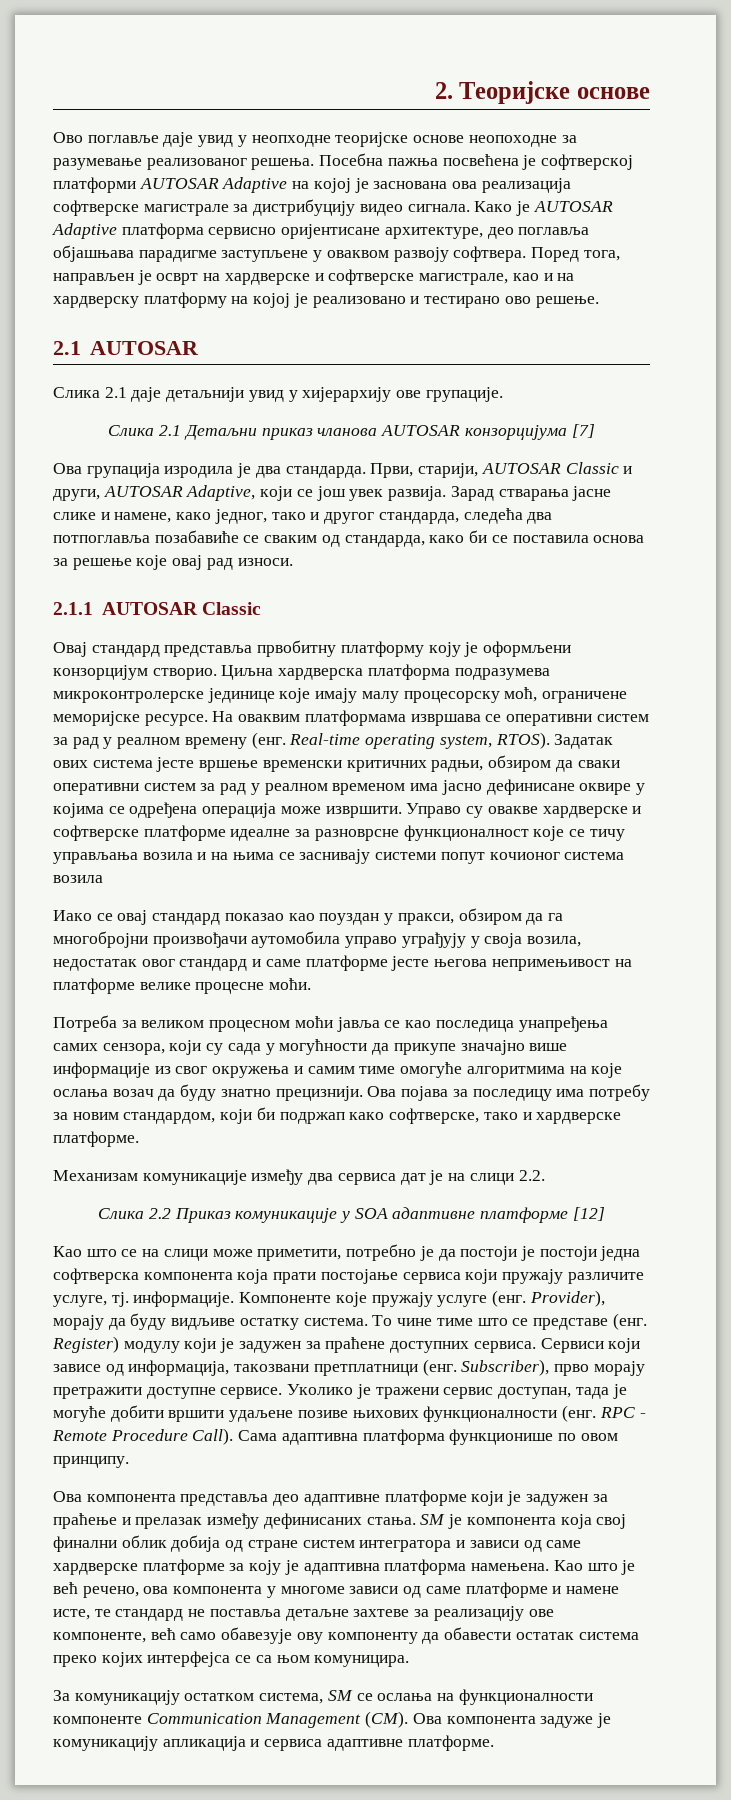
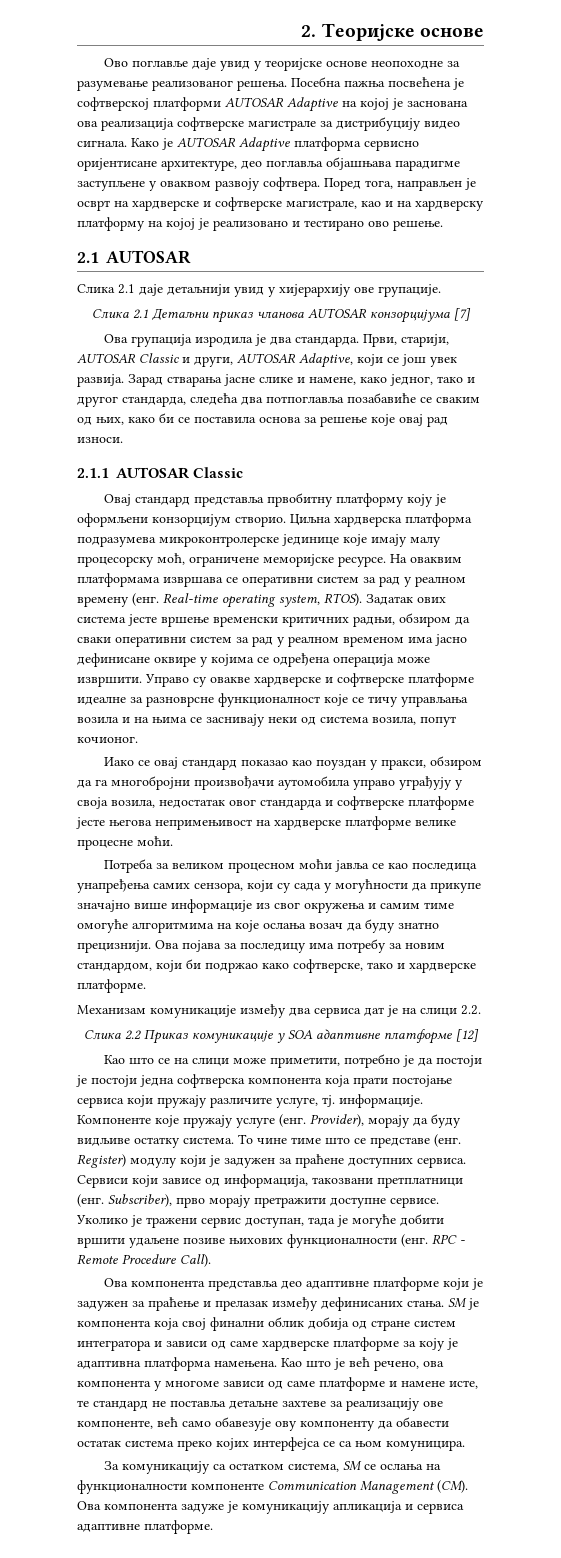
[251,135,331,147] неопходне -> (262, 66) none
[344,535,425,547] стандарда, -> [96,417,124,425] њих,
[375,852,625,864] [53,875,103,883] системи попут кочионог система возила -> [268,716,456,727] [77,736,138,743] неки од система возила, попут кочионог.
[179,959,301,971] стандард и саме -> [260,796,404,810] стандарда и софтверске
(632, 963) none -> [274,819,341,830] хардверске
[279,1112,345,1124] подржап -> [205,962,258,973] подржао
[238,1429,618,1445] [53,1456,129,1468] Сама адаптивна платформа функционише по овом принципу. -> (211, 1260) none
(180, 1697) none -> [212,1464,226,1470] са

